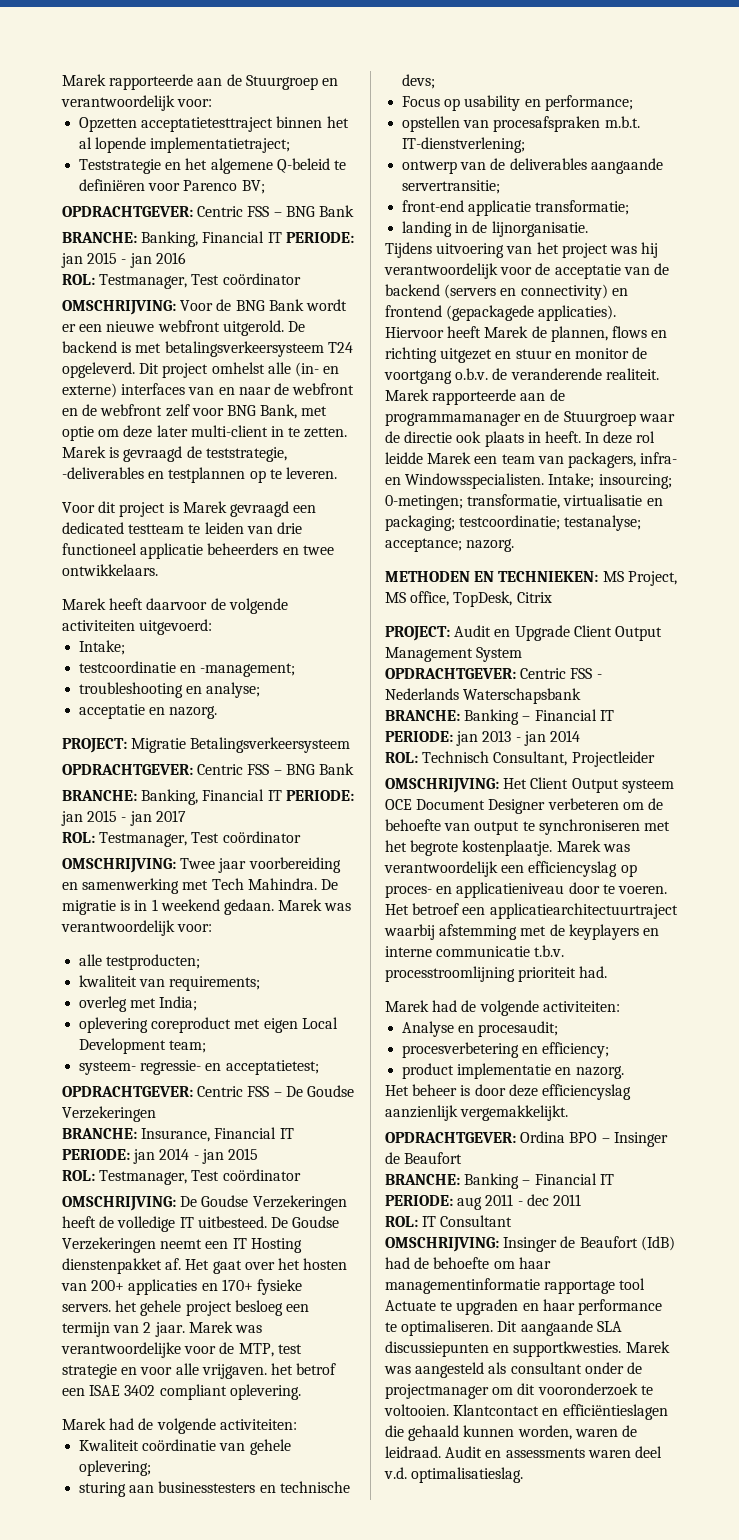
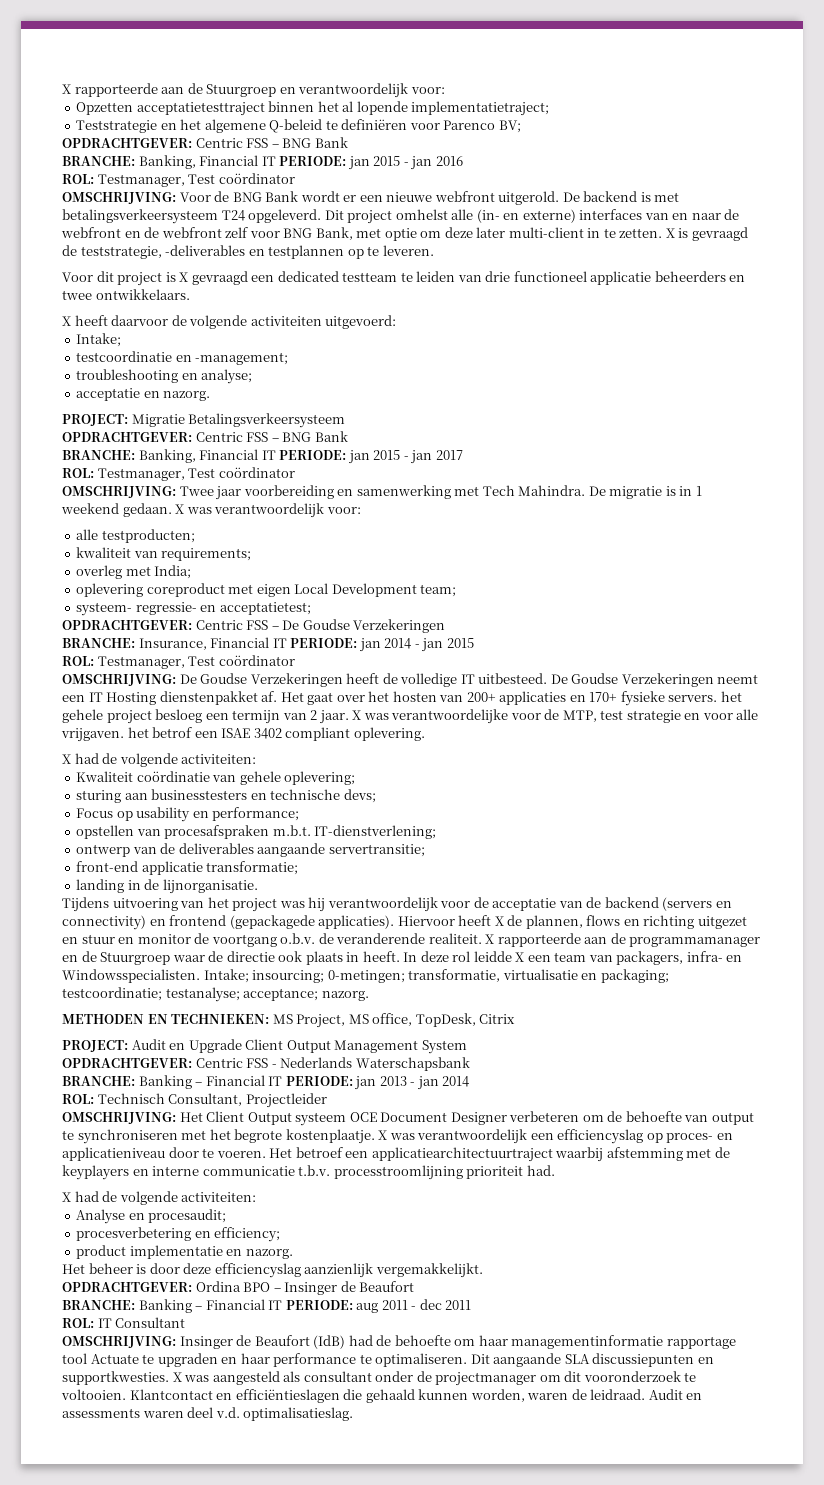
[62,74,106,86] Marek -> [62,84,71,94] X
[62,446,106,458] Marek -> [665,228,675,238] X
[182,501,227,513] Marek -> [179,272,189,282] X
[62,598,106,610] Marek -> [62,316,71,326] X
[278,899,323,911] Marek -> [175,504,185,514] X
[188,1321,233,1333] Marek -> [352,710,362,720] X
[62,1418,106,1430] Marek -> [62,754,71,764] X
[484,326,529,338] Marek -> [494,916,504,926] X
[385,389,429,401] Marek -> [485,934,495,944] X
[427,452,472,464] Marek -> [515,952,525,962] X
[556,840,601,852] Marek -> [378,1130,388,1140] X
[385,1000,429,1012] Marek -> [62,1192,71,1202] X
[625,1341,670,1353] Marek -> [172,1372,182,1382] X

